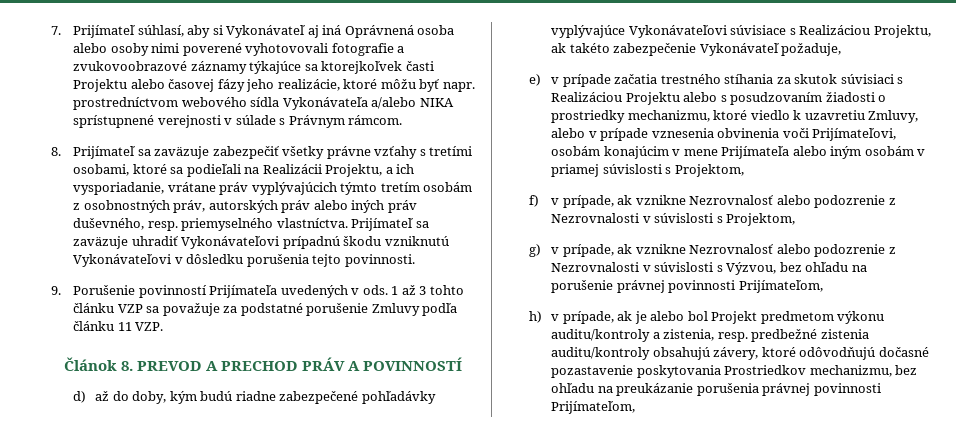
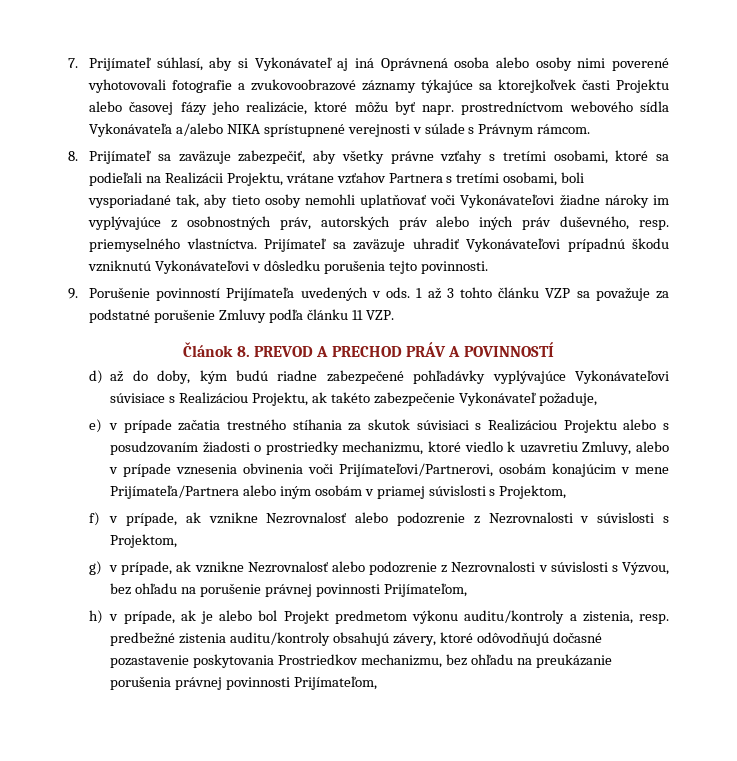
[212,146,279,159] zabezpečiť -> [238,150,337,164] zabezpečiť, aby
[385,164,415,174] [73,182,473,195] a ich vysporiadanie, vrátane práv vyplývajúcich týmto tretím osobám -> [285,172,585,186] [88,194,670,208] [88,216,162,230] vrátane vzťahov Partnera s tretími osobami, boli vysporiadané tak, aby tieto osoby nemohli uplatňovať voči Vykonávateľovi žiadne nároky im vyplývajúce
[812,128,897,141] Prijímateľovi, -> [339,463,494,477] Prijímateľovi/Partnerovi,
[721,146,790,159] Prijímateľa -> [110,485,240,499] Prijímateľa/Partnera

